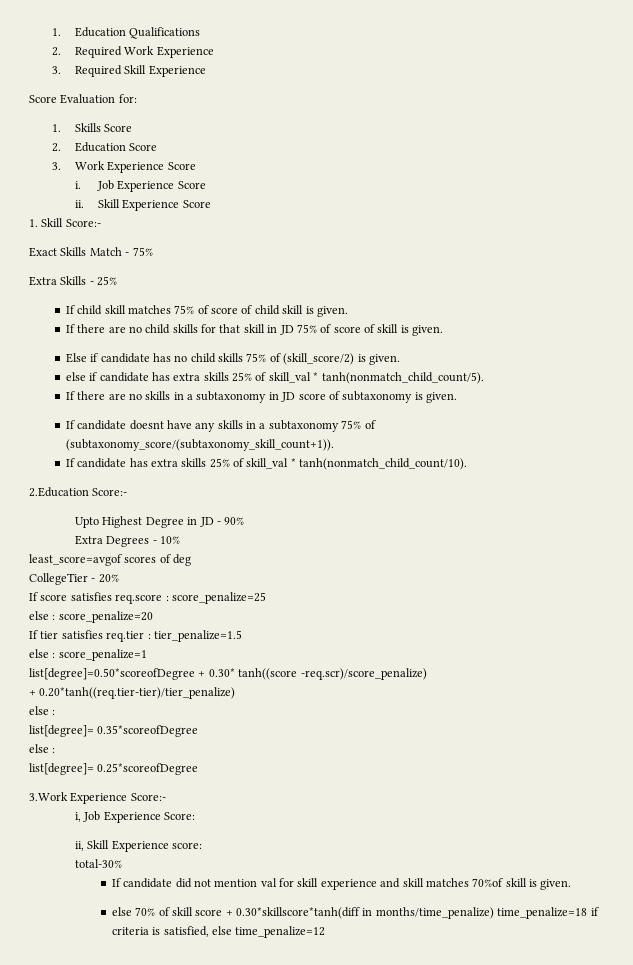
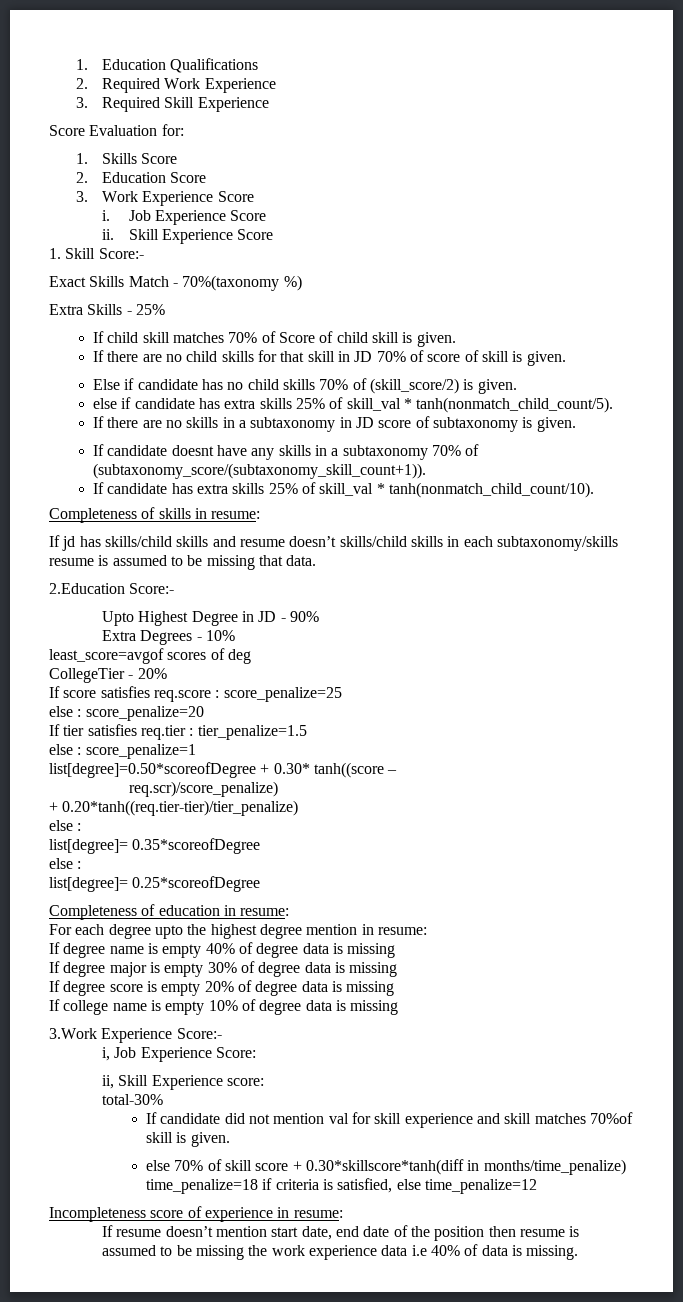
[132,247,153,256] 75% -> [182,275,302,291] 70%(taxonomy %)
[174,305,239,314] 75% of score -> [228,331,316,343] 70% of Score
[296,324,317,333] 75% -> [376,351,406,362] 70%
[246,353,267,362] 75% -> [319,379,349,390] 70%
[341,420,362,429] 75% -> [431,445,461,456] 70%
(468, 464) none -> [49,507,261,523] [49,535,618,551] [49,555,317,570] // Completeness of skills in resume: // If jd has skills/child skills and resume doesn’t skills/child skills in each subtaxonomy/skills resume is assumed to be missing that data.
[300,668,427,680] -req.scr)/score_penalize) -> [387,770,398,774] [128,781,278,797] – // req.scr)/score_penalize)
(199, 769) none -> [49,904,290,920] [49,924,427,939] [49,942,396,958] [49,961,398,977] [49,980,395,996] [49,999,399,1015] // Completeness of education in resume: // For each degree upto the highest degree mention in resume: // If degree name is empty 40% of degree data is missing // If degree major is empty 30% of degree data is missing // If degree score is empty 20% of degree data is missing // If college name is empty 10% of degree data is missing
(326, 932) none -> [49,1206,343,1222] [102,1225,580,1241] [102,1244,579,1260] // Incompleteness score of experience in resume: // If resume doesn’t mention start date, end date of the position then resume is assumed to be missing the work experience data i.e 40% of data is missing.

